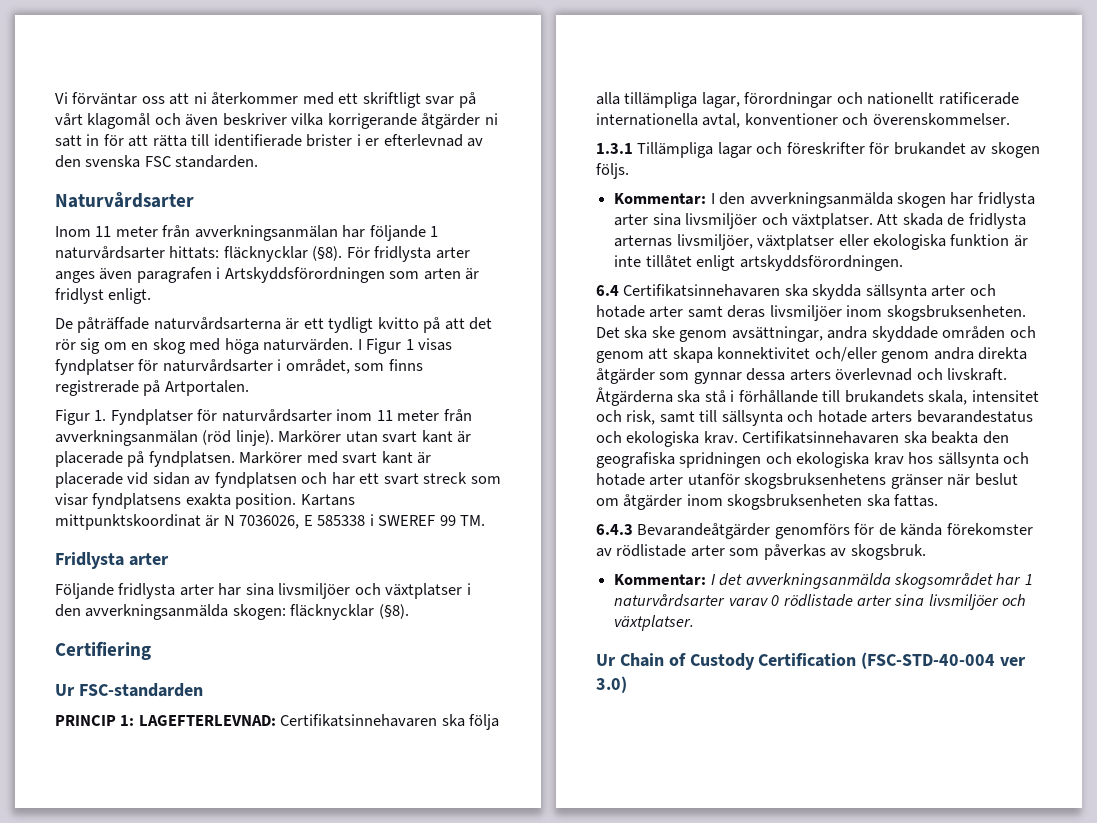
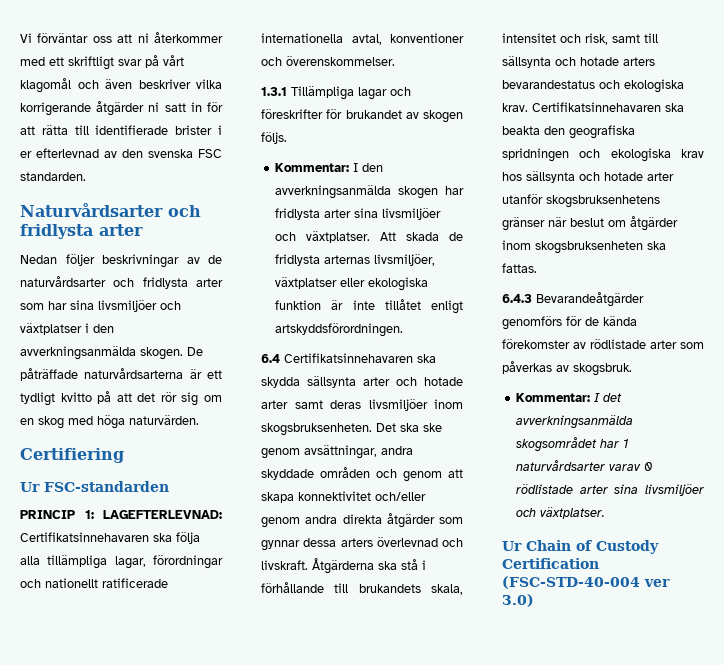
[55,225,439,241] [55,246,470,262] [55,267,480,283] [55,288,152,304] // Inom 11 meter från avverkningsanmälan har följande 1 naturvårdsarter hittats: fläcknycklar (§8). För fridlysta arter anges även paragrafen i Artskyddsförordningen som arten är fridlyst enligt. // -> [168,205,201,217] [20,224,143,239] [20,254,222,268] [20,276,223,289] [20,300,181,312] [20,323,114,335] [20,346,183,360] och fridlysta arter // Nedan följer beskrivningar av de naturvårdsarter och fridlysta arter som har sina livsmiljöer och växtplatser i den avverkningsanmälda skogen.
[357,338,453,354] [55,359,423,375] [55,380,249,396] [55,409,472,425] [55,430,472,446] [55,451,432,467] [55,472,501,488] [55,493,355,509] [55,514,486,530] [55,552,169,569] [55,583,471,599] [55,604,409,620] I Figur 1 visas fyndplatser för naturvårdsarter i området, som finns registrerade på Artportalen. // Figur 1. Fyndplatser för naturvårdsarter inom 11 meter från avverkningsanmälan (röd linje). Markörer utan svart kant är placerade på fyndplatsen. Markörer med svart kant är placerade vid sidan av fyndplatsen och har ett svart streck som visar fyndplatsens exakta position. Kartans mittpunktskoordinat är N 7036026, E 585338 i SWEREF 99 TM. // Fridlysta arter // Följande fridlysta arter har sina livsmiljöer och växtplatser i den avverkningsanmälda skogen: fläcknycklar (§8). -> (199, 420) none

